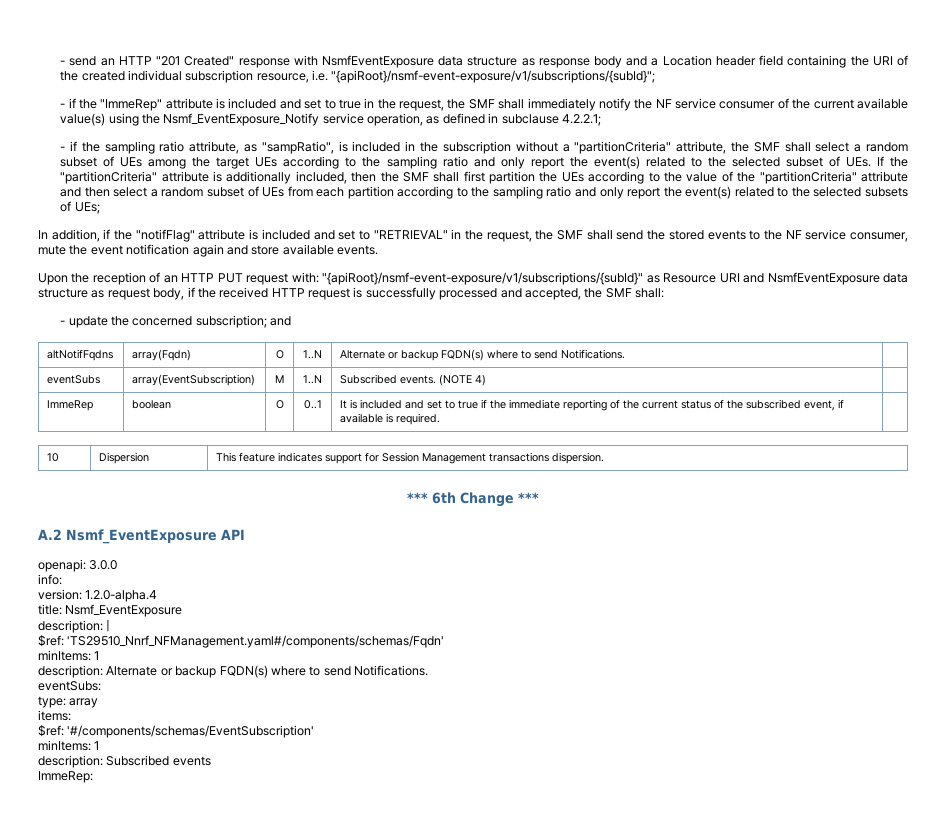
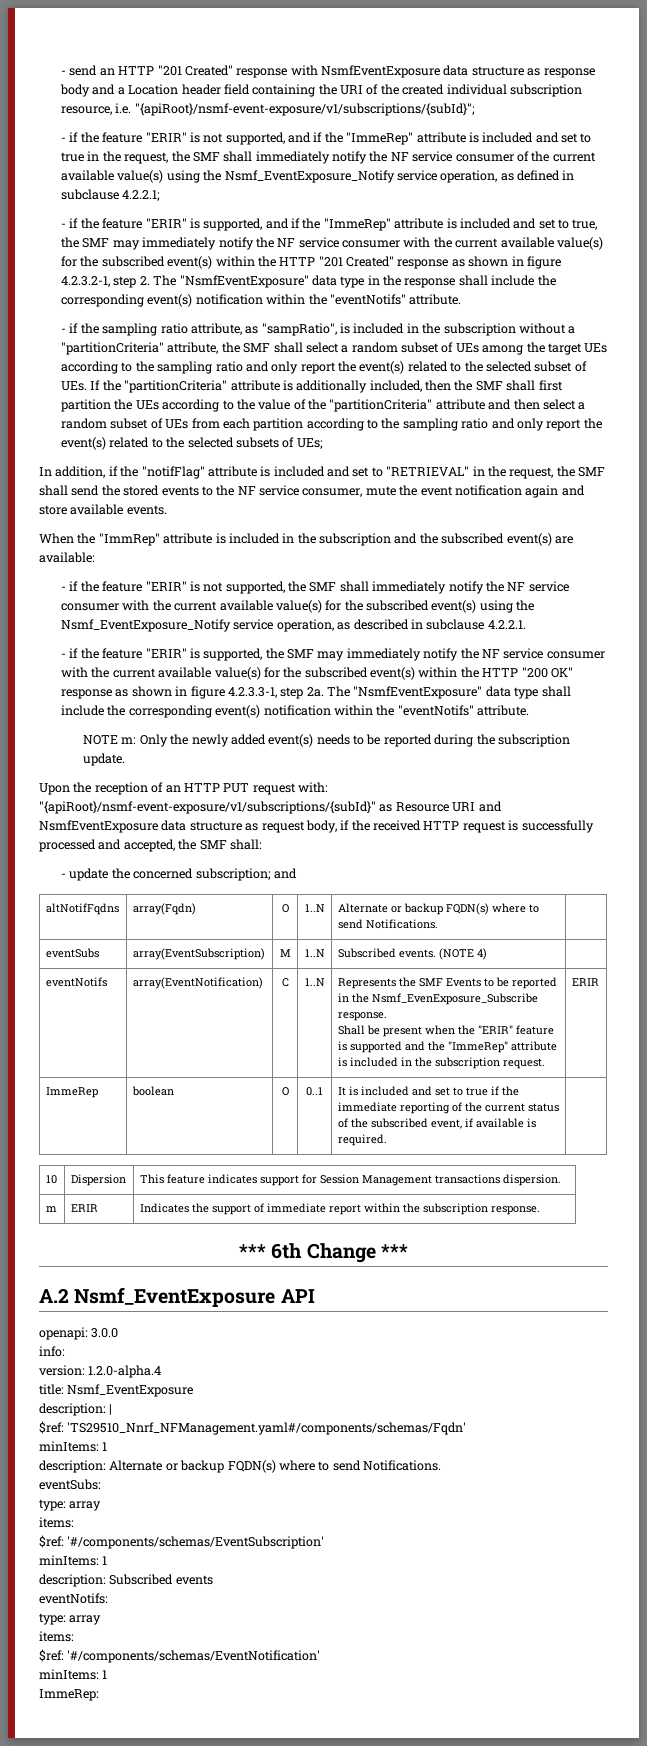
(97, 104) none -> [102,132,343,145] feature "ERIR" is not supported, and if the
(601, 120) none -> [61,218,598,231] [61,237,603,250] [61,256,561,269] [61,275,556,288] [61,294,462,307] // - if the feature "ERIR" is supported, and if the "ImmeRep" attribute is included and set to true, the SMF may immediately notify the NF service consumer with the current available value(s) for the subscribed event(s) within the HTTP "201 Created" response as shown in figure 4.2.3.2-1, step 2. The "NsmfEventExposure" data type in the response shall include the corresponding event(s) notification within the "eventNotifs" attribute.
(378, 250) none -> [39,533,573,546] [39,552,95,563] [61,581,569,594] [61,600,535,613] [61,619,526,632] [61,648,605,661] [61,667,573,680] [61,686,571,699] [61,705,530,718] [83,734,570,747] [83,753,126,766] // When the "ImmRep" attribute is included in the subscription and the subscribed event(s) are available: // - if the feature "ERIR" is not supported, the SMF shall immediately notify the NF service consumer with the current available value(s) for the subscribed event(s) using the Nsmf_EventExposure_Notify service operation, as described in subclause 4.2.2.1. // - if the feature "ERIR" is supported, the SMF may immediately notify the NF service consumer with the current available value(s) for the subscribed event(s) within the HTTP "200 OK" response as shown in figure 4.2.3.3-1, step 2a. The "NsmfEventExposure" data type shall include the corresponding event(s) notification within the "eventNotifs" attribute. // NOTE m: Only the newly added event(s) needs to be reported during the subscription update.
(487, 380) none -> [45,977,107,987] [132,977,263,989] [281,978,289,987] [304,978,325,986] [337,977,557,989] [337,993,538,1005] [337,1012,387,1021] [337,1025,554,1037] [337,1041,557,1053] [337,1057,545,1069] [571,978,599,986] // eventNotifs | array(EventNotification) | C | 1..N | Represents the SMF Events to be reported in the Nsmf_EvenExposure_Subscribe response. // Shall be present when the "ERIR" feature is supported and the "ImmeRep" attribute is included in the subscription request. | ERIR
(605, 458) none -> [45,1206,57,1212] [70,1204,98,1212] [139,1203,540,1215] // m | ERIR | Indicates the support of immediate report within the subscription response.
(211, 761) none -> [39,1593,108,1604] [39,1613,102,1625] [39,1631,74,1642] [39,1649,321,1663] [39,1669,108,1680] // eventNotifs: // type: array // items: // $ref: '#/components/schemas/EventNotification' // minItems: 1

